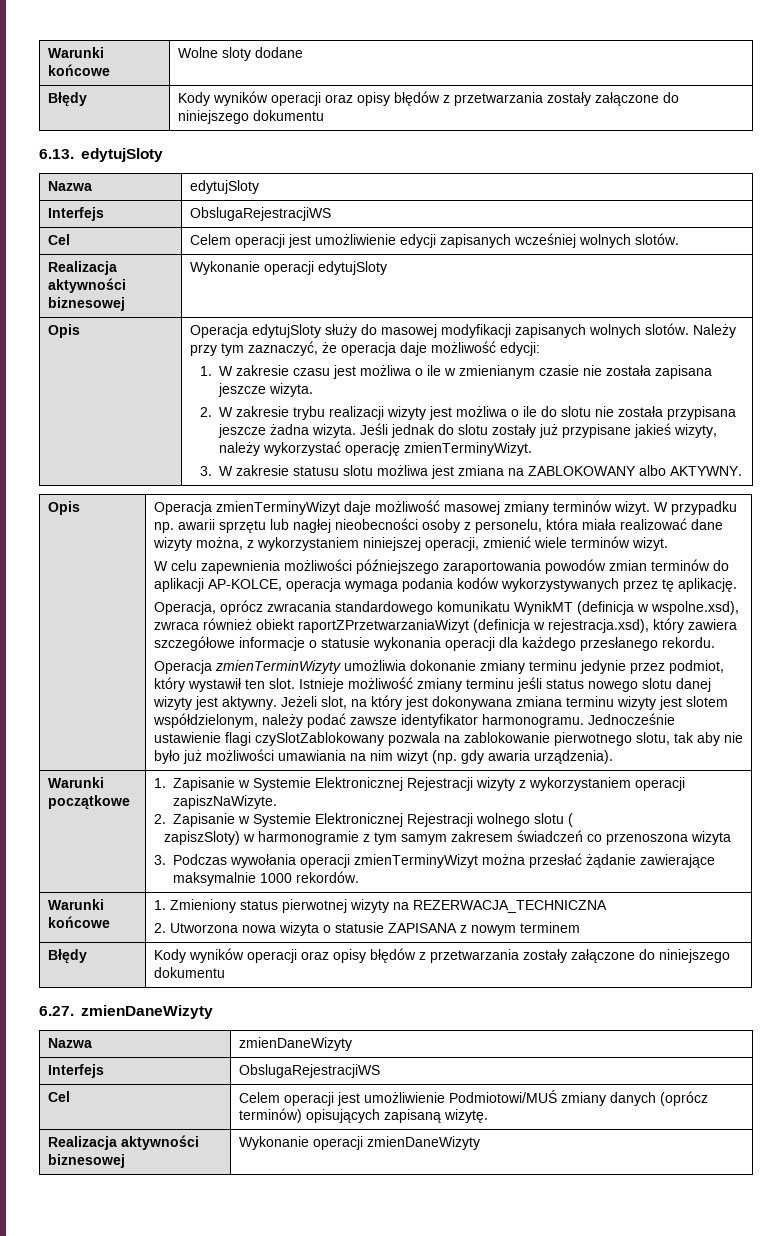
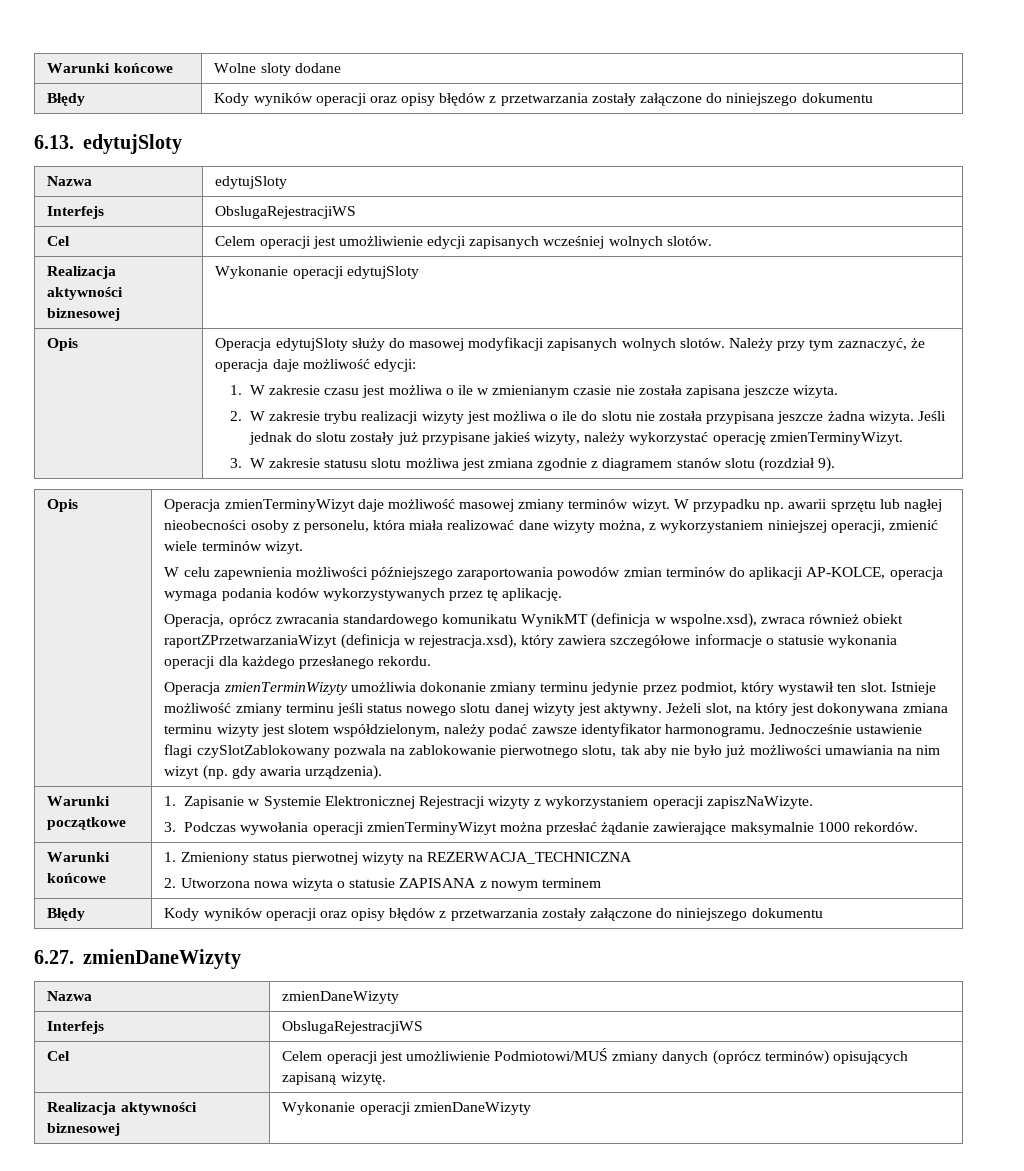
[507,465,742,476] na ZABLOKOWANY albo AKTYWNY. -> [537,457,836,472] zgodnie z diagramem stanów slotu (rozdział 9).
[153,813,573,827] [163,830,731,845] // 2. Zapisanie w Systemie Elektronicznej Rejestracji wolnego slotu ( // zapiszSloty) w harmonogramie z tym samym zakresem świadczeń co przenoszona wizyta -> (813, 802) none

